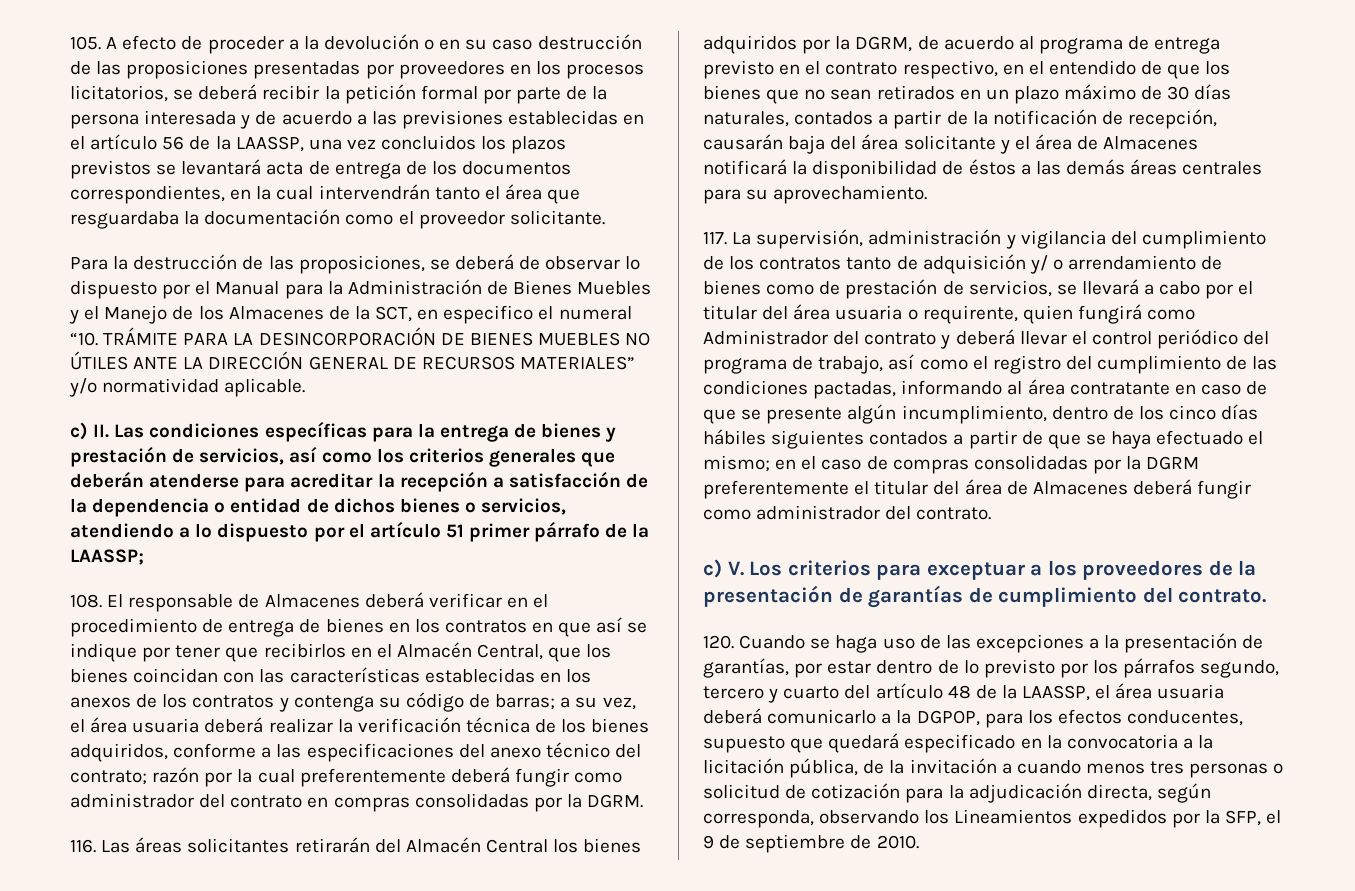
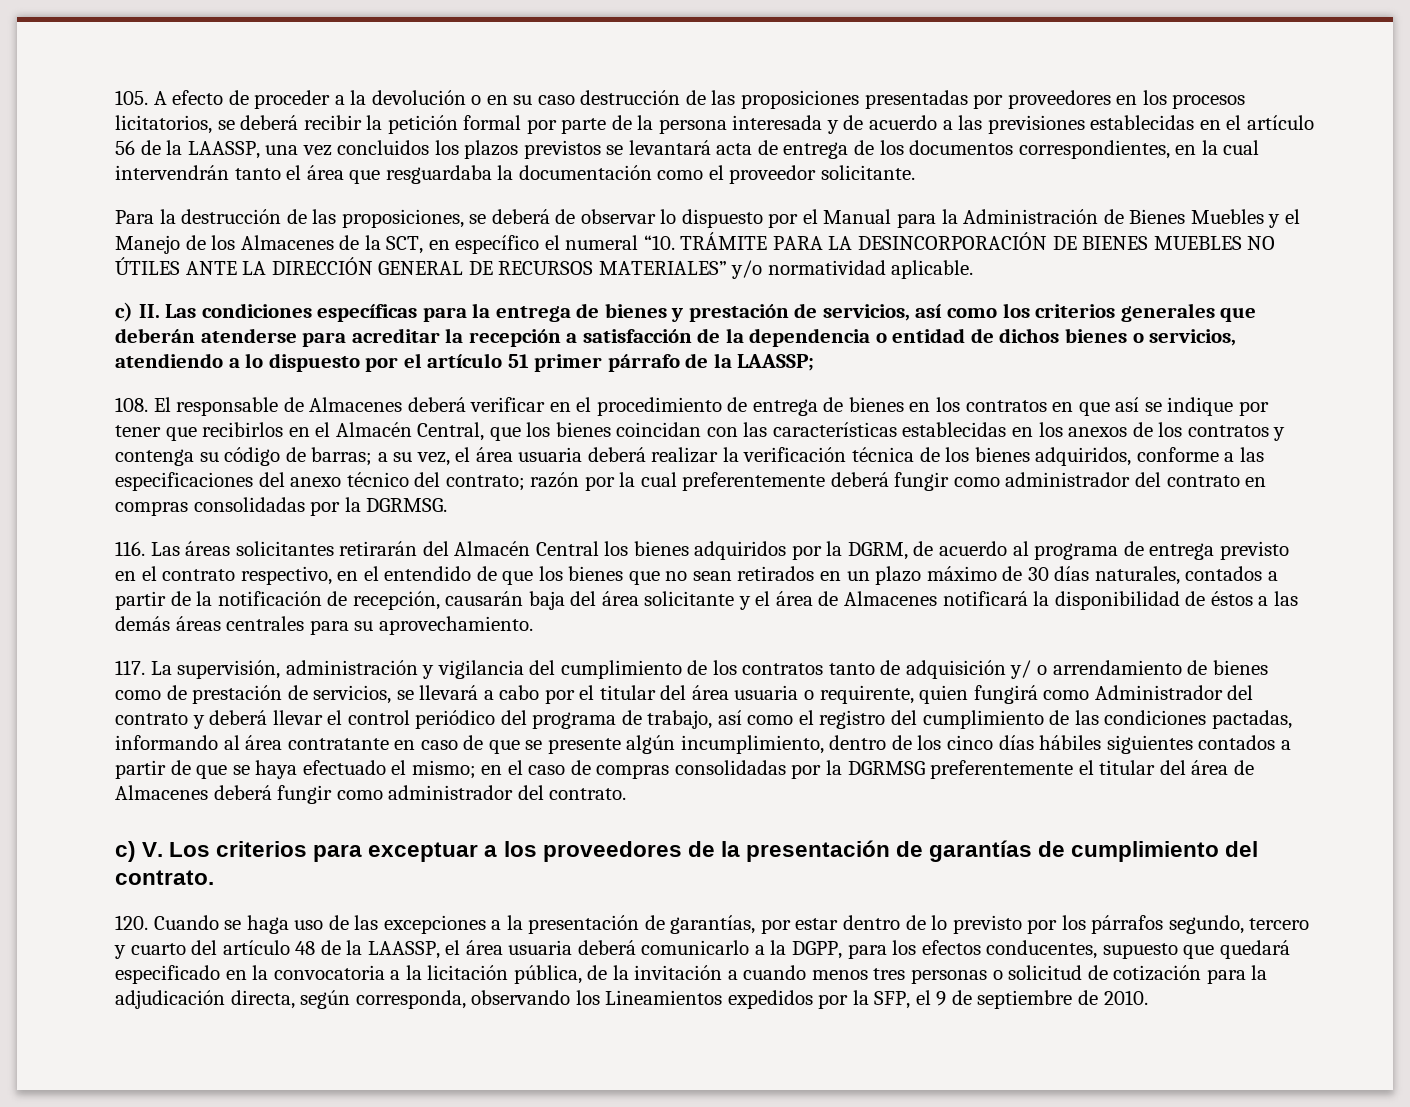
[443,305,534,324] especifico -> [455,235,540,254] específico
[587,794,644,808] DGRM. -> [366,498,448,512] DGRMSG.
[1146,456,1200,470] DGRM -> [847,761,925,775] DGRMSG
[916,710,980,726] DGPOP, -> [792,941,843,959] DGPP,

